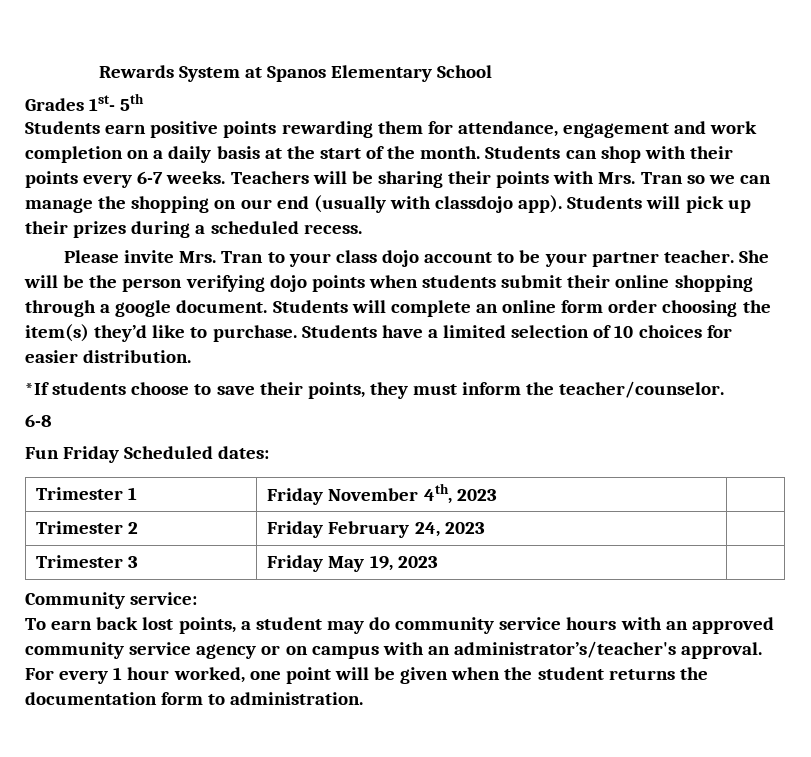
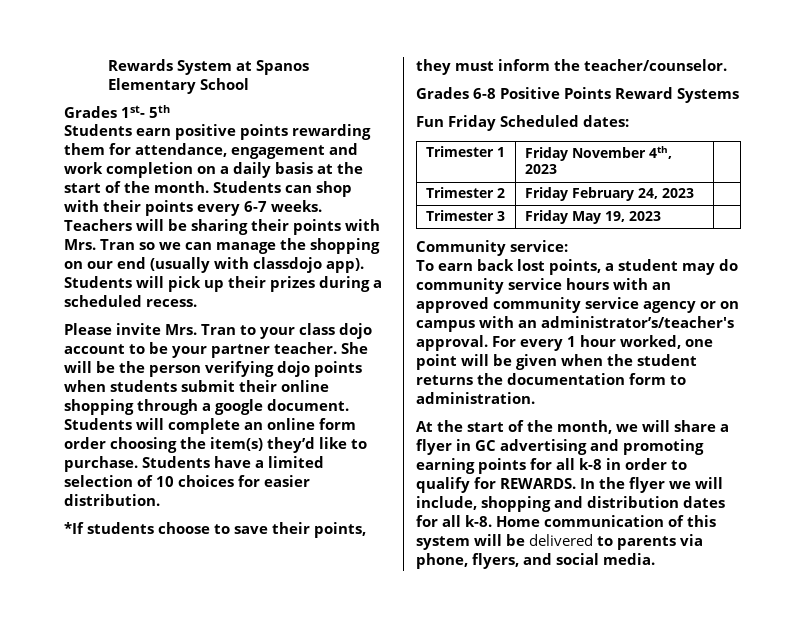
(725, 389) none -> [416,87,469,99] Grades
(52, 420) none -> [500,87,740,103] Positive Points Reward Systems
(364, 698) none -> [416,420,730,434] [416,439,705,455] [416,458,688,474] [416,477,724,493] [416,496,726,512] [416,515,717,527] [416,534,704,550] [416,553,656,569] // At the start of the month, we will share a flyer in GC advertising and promoting earning points for all k-8 in order to qualify for REWARDS. In the flyer we will include, shopping and distribution dates for all k-8. Home communication of this system will be delivered to parents via phone, flyers, and social media.

